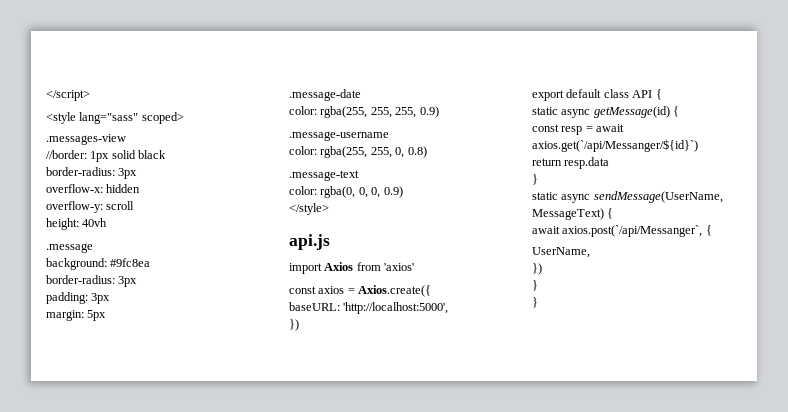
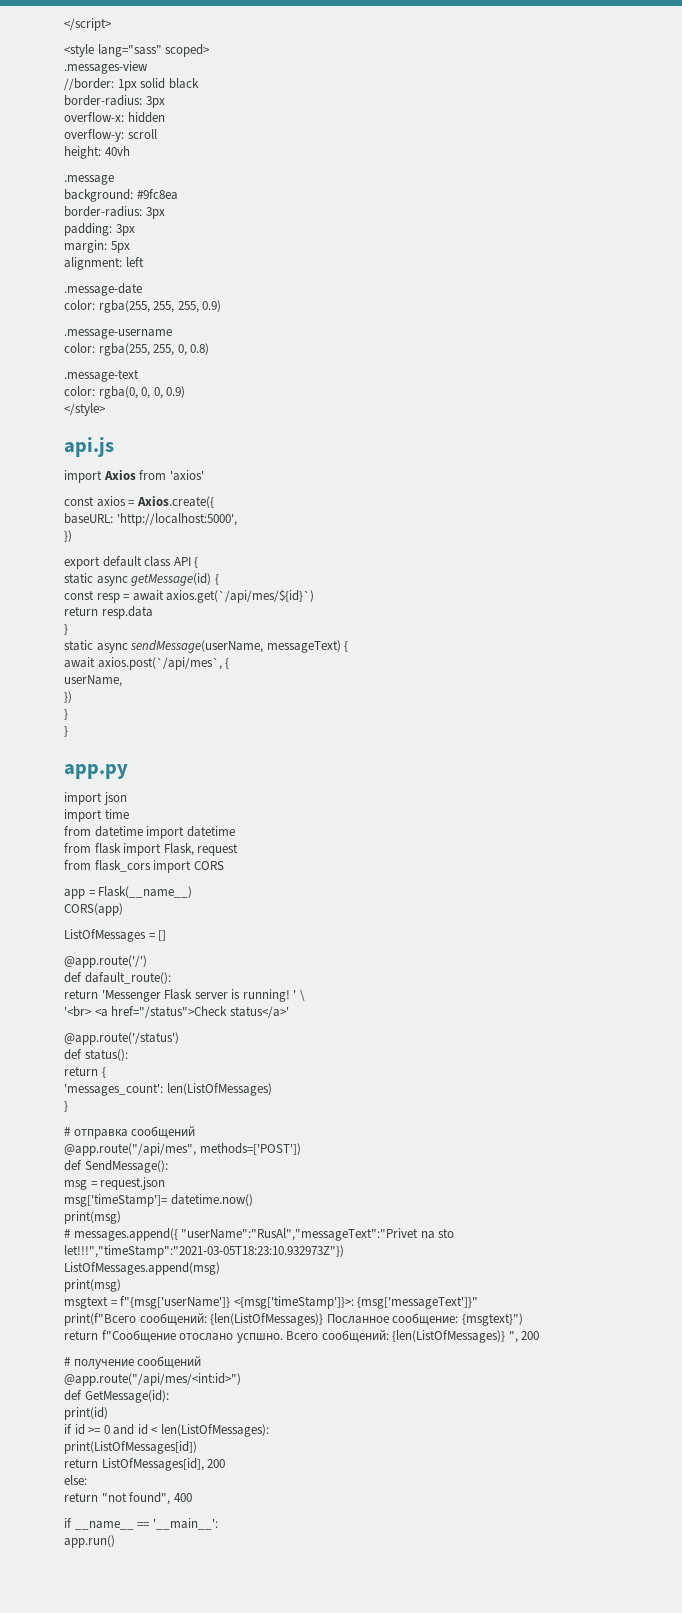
(107, 315) none -> [64,257,144,270] // alignment: left
[532,139,698,152] axios.get(`/api/Messanger/${id}`) -> [166,589,315,603] axios.get(`/api/mes/${id}`)
[593,191,723,203] [532,208,604,220] sendMessage(UserName, MessageText) -> [130,640,341,653] sendMessage(userName, messageText)
[562,225,712,237] [532,247,590,258] axios.post(`/api/Messanger`, { // UserName, -> [97,657,230,670] [64,675,122,687] axios.post(`/api/mes`, { // userName,
(538, 302) none -> [64,764,128,779] [64,792,127,805] [64,809,129,822] [64,826,235,839] [64,843,239,856] [64,860,224,873] [64,886,193,899] [64,903,123,916] [64,929,167,942] [64,955,147,968] [64,972,171,984] [64,989,305,1002] [64,1006,289,1018] [64,1032,179,1045] [64,1049,128,1061] [64,1066,106,1078] [64,1083,272,1096] [64,1101,68,1112] [64,1126,196,1139] [64,1143,301,1156] [64,1160,168,1173] [64,1177,166,1190] [64,1194,253,1207] [64,1211,121,1224] [64,1228,455,1241] [64,1245,344,1258] [64,1262,220,1275] [64,1279,121,1292] [64,1296,479,1309] [64,1313,523,1326] [64,1330,540,1343] [64,1356,202,1369] [64,1373,241,1386] [64,1390,169,1403] [64,1407,108,1420] [64,1424,269,1437] [64,1441,197,1454] [64,1458,226,1471] [64,1475,87,1485] [64,1492,192,1505] [64,1518,218,1530] [64,1535,115,1548] // app.py // import json // import time // from datetime import datetime // from flask import Flask, request // from flask_cors import CORS // app = Flask(__name__) // CORS(app) // ListOfMessages = [] // @app.route('/') // def dafault_route(): // return 'Messenger Flask server is running! ' \ // '<br> <a href="/status">Check status</a>' // @app.route('/status') // def status(): // return { // 'messages_count': len(ListOfMessages) // } // # отправка сообщений // @app.route("/api/mes", methods=['POST']) // def SendMessage(): // msg = request.json // msg['timeStamp']= datetime.now() // print(msg) // # messages.append({ "userName":"RusAl","messageText":"Privet na sto let!!!","timeStamp":"2021-03-05T18:23:10.932973Z"}) // ListOfMessages.append(msg) // print(msg) // msgtext = f"{msg['userName']} <{msg['timeStamp']}>: {msg['messageText']}" // print(f"Всего сообщений: {len(ListOfMessages)} Посланное сообщение: {msgtext}") // return f"Сообщение отослано успшно. Всего сообщений: {len(ListOfMessages)} ", 200 // # получение сообщений // @app.route("/api/mes/<int:id>") // def GetMessage(id): // print(id) // if id >= 0 and id < len(ListOfMessages): // print(ListOfMessages[id]) // return ListOfMessages[id], 200 // else: // return "not found", 400 // if __name__ == '__main__': // app.run()

